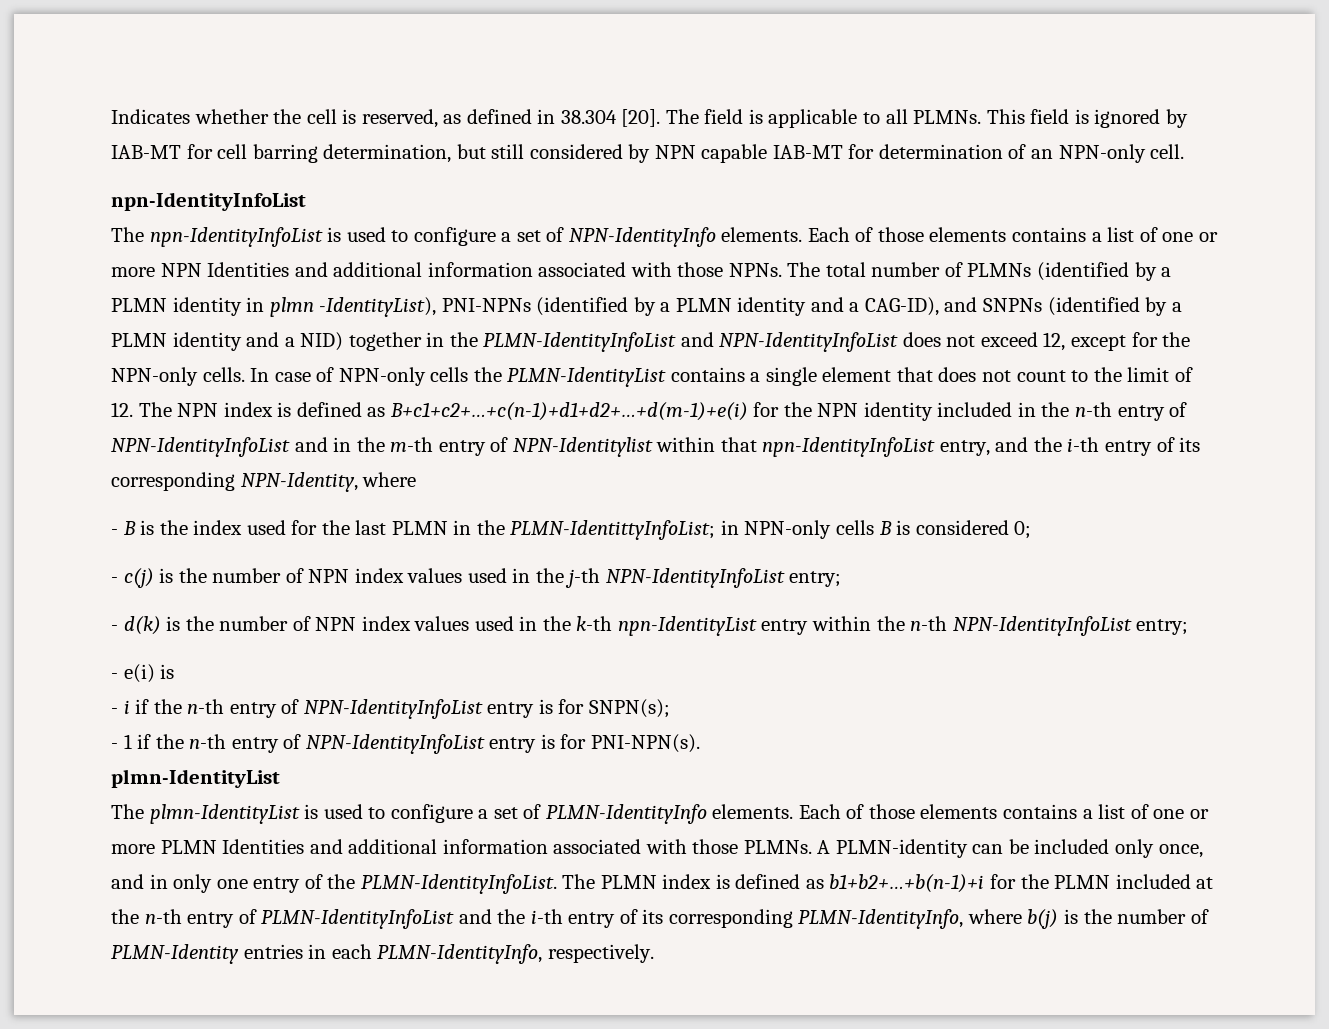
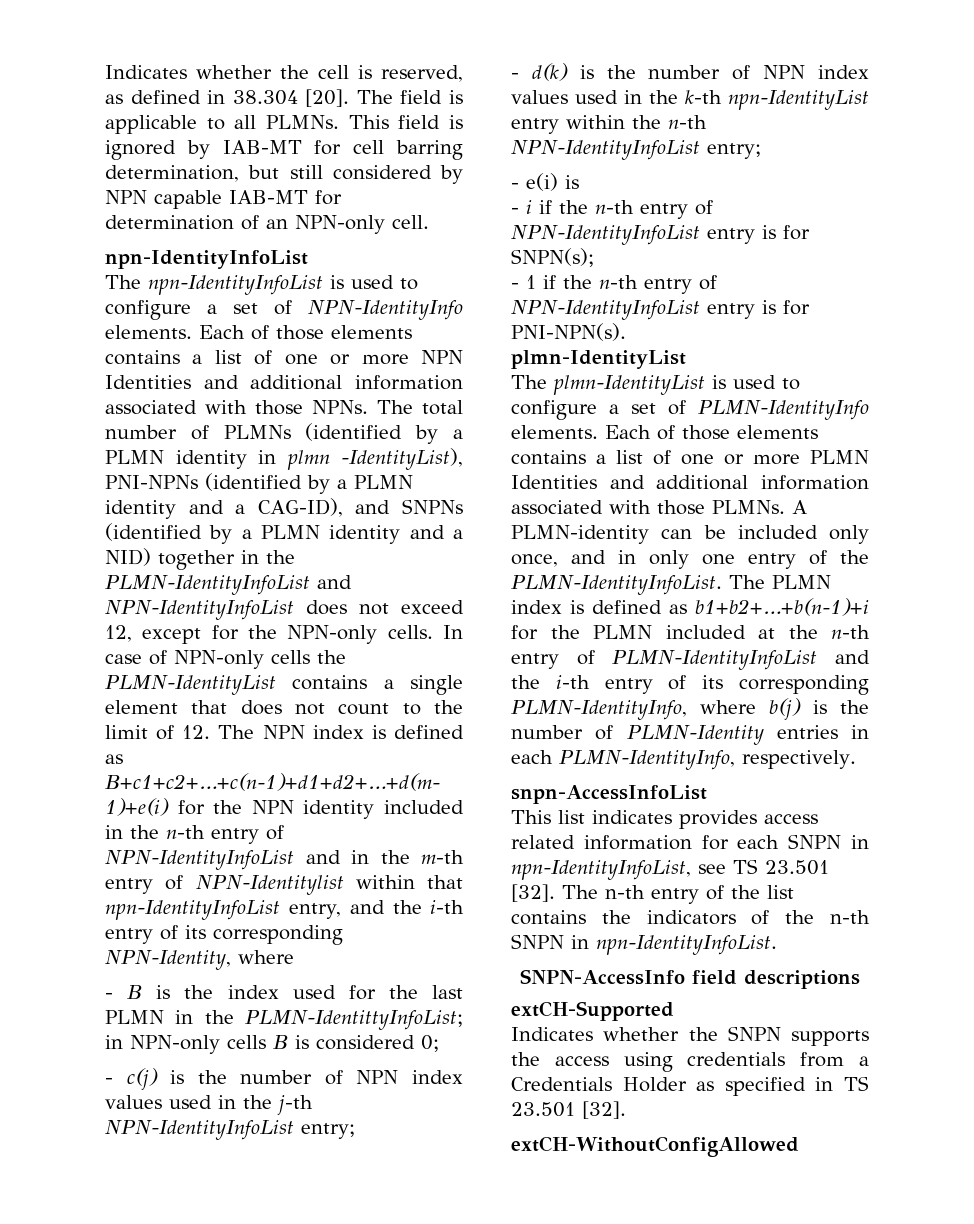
(654, 953) none -> [511,785,707,804] [511,810,818,829] [511,834,869,850] [511,859,829,880] [511,884,794,904] [511,910,870,925] [511,934,777,955] [520,969,860,989] [511,1001,674,1021] [511,1026,869,1046] [511,1052,869,1072] [511,1076,869,1096] [511,1101,626,1119] [511,1136,799,1157] // snpn-AccessInfoList // This list indicates provides access related information for each SNPN in npn-IdentityInfoList, see TS 23.501 [32]. The n-th entry of the list contains the indicators of the n-th SNPN in npn-IdentityInfoList. // SNPN-AccessInfo field descriptions // extCH-Supported // Indicates whether the SNPN supports the access using credentials from a Credentials Holder as specified in TS 23.501 [32]. // extCH-WithoutConfigAllowed

